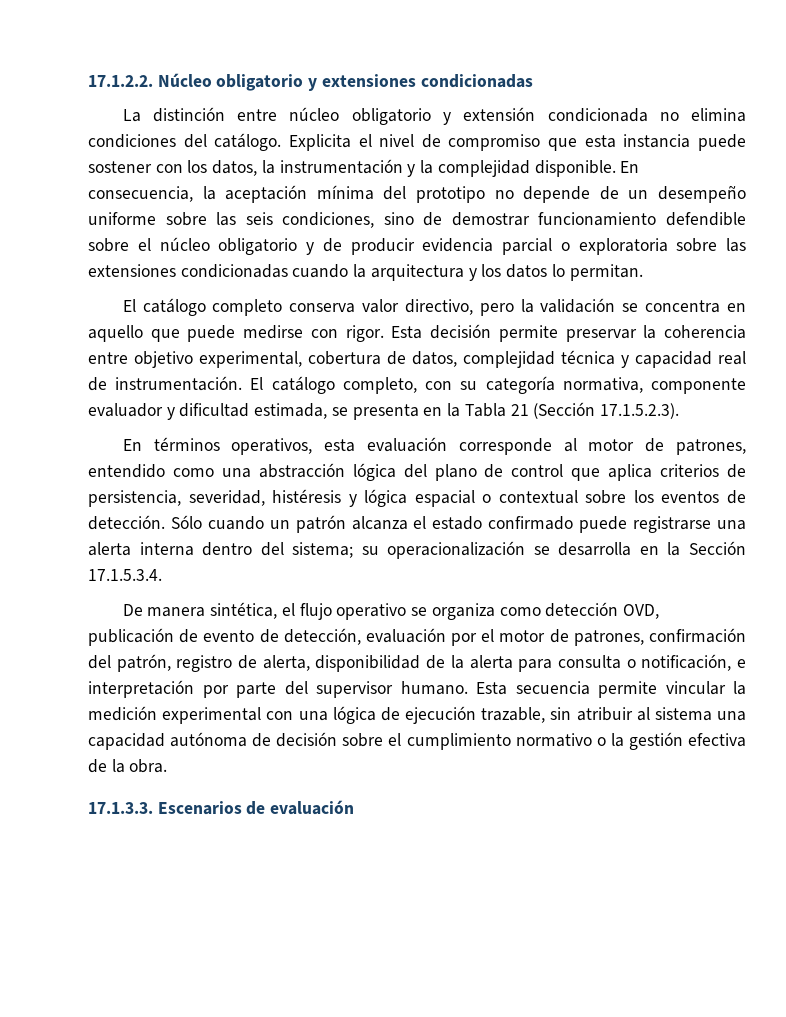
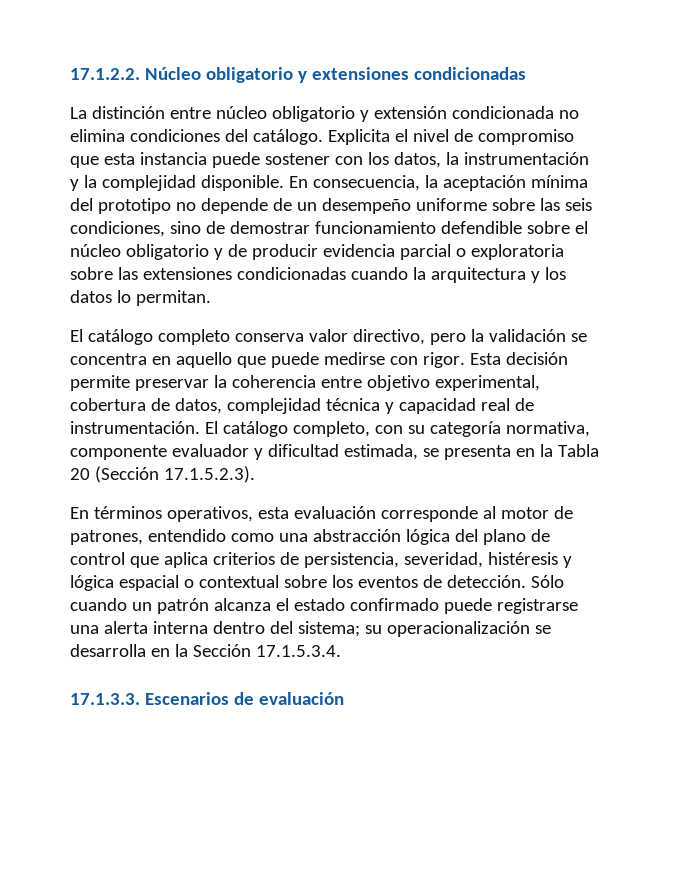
[510,404,529,416] 21 -> [70,468,90,480] 20
[122,602,659,620] [88,628,746,646] [88,654,747,672] [88,680,746,698] [88,706,746,724] [88,732,746,750] [88,759,168,773] // De manera sintética, el flujo operativo se organiza como detección OVD, publicación de evento de detección, evaluación por el motor de patrones, confirmación del patrón, registro de alerta, disponibilidad de la alerta para consulta o notificación, e interpretación por parte del supervisor humano. Esta secuencia permite vincular la medición experimental con una lógica de ejecución trazable, sin atribuir al sistema una capacidad autónoma de decisión sobre el cumplimiento normativo o la gestión efectiva de la obra. -> (341, 651) none

